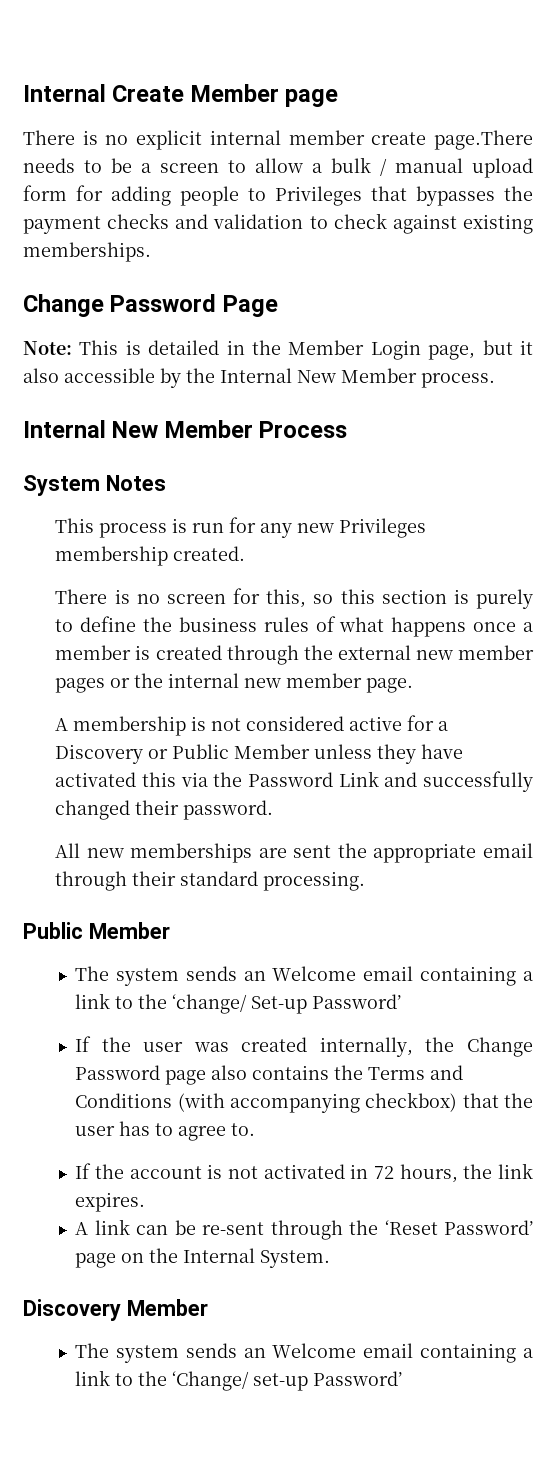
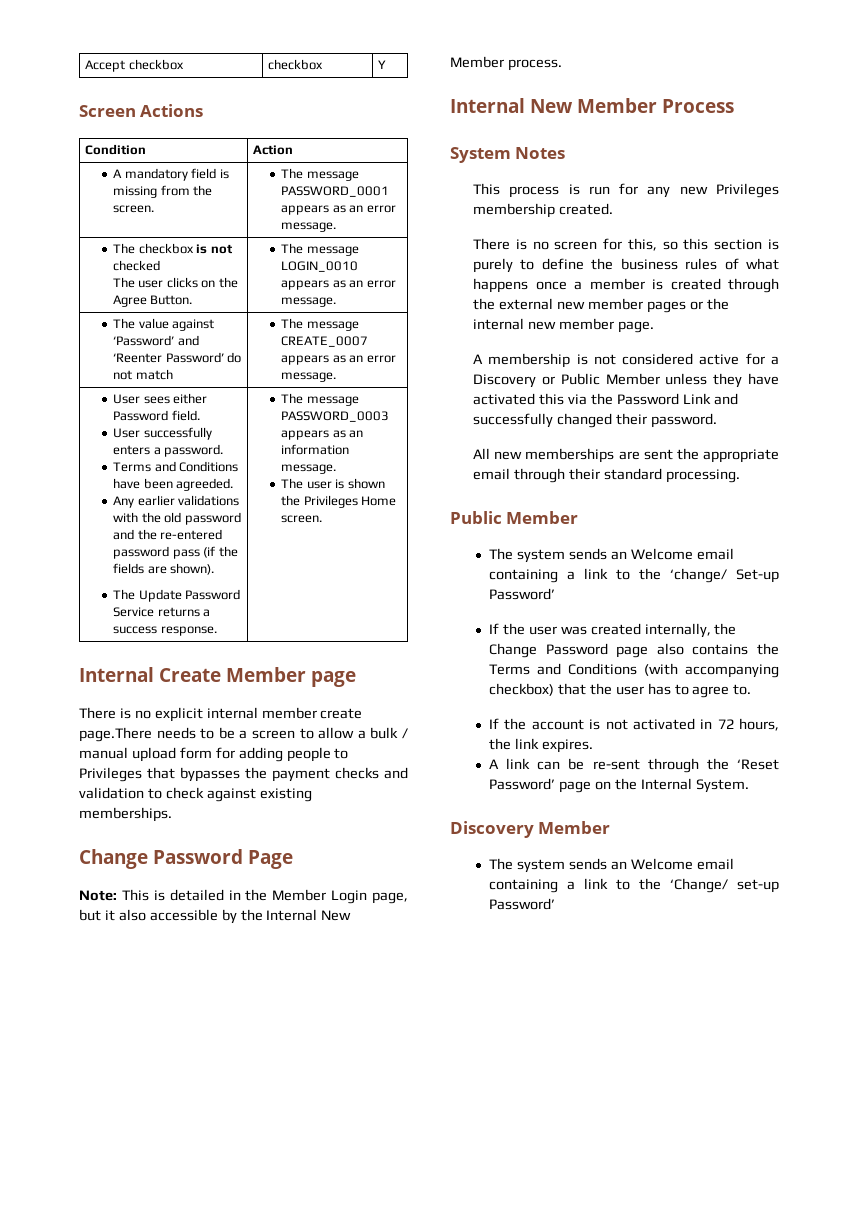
(23, 93) none -> [85,59,184,72] [268,59,324,70] [378,60,387,69] [79,104,204,117] [85,144,147,155] [253,145,294,155] [113,168,229,181] [113,185,213,198] [113,205,155,213] [281,168,359,181] [281,186,390,197] [281,205,396,215] [281,222,337,232] [113,243,233,254] [113,260,161,271] [112,277,238,288] [112,295,193,307] [281,243,359,256] [281,261,359,272] [281,280,396,290] [281,297,337,307] [113,318,215,331] [113,335,199,346] [113,352,242,363] [113,369,173,380] [281,318,359,331] [281,336,369,347] [281,355,396,365] [281,372,337,382] [113,393,208,404] [113,410,200,421] [113,427,212,440] [113,444,224,457] [113,461,239,472] [113,478,234,491] [113,495,240,508] [113,512,241,525] [113,529,223,540] [113,546,238,559] [113,563,215,575] [113,589,241,602] [113,607,211,617] [113,626,217,636] [281,393,359,406] [281,411,390,422] [281,430,364,440] [281,444,350,455] [281,464,337,474] [281,478,385,489] [281,495,397,508] [281,515,323,523] Accept checkbox | checkbox | Y // Screen Actions // Condition | Action // A mandatory field is missing from the screen. | The message PASSWORD_0001 appears as an error message. // The checkbox is not checked // The user clicks on the Agree Button. | The message LOGIN_0010 appears as an error message. // The value against ‘Password’ and ‘Reenter Password’ do not match | The message CREATE_0007 appears as an error message. // User sees either Password field. // User successfully enters a password. // Terms and Conditions have been agreeded. // Any earlier validations with the old password and the re-entered password pass (if the fields are shown). // The Update Password Service returns a success response. | The message PASSWORD_0003 appears as an information message. // The user is shown the Privileges Home screen. //

